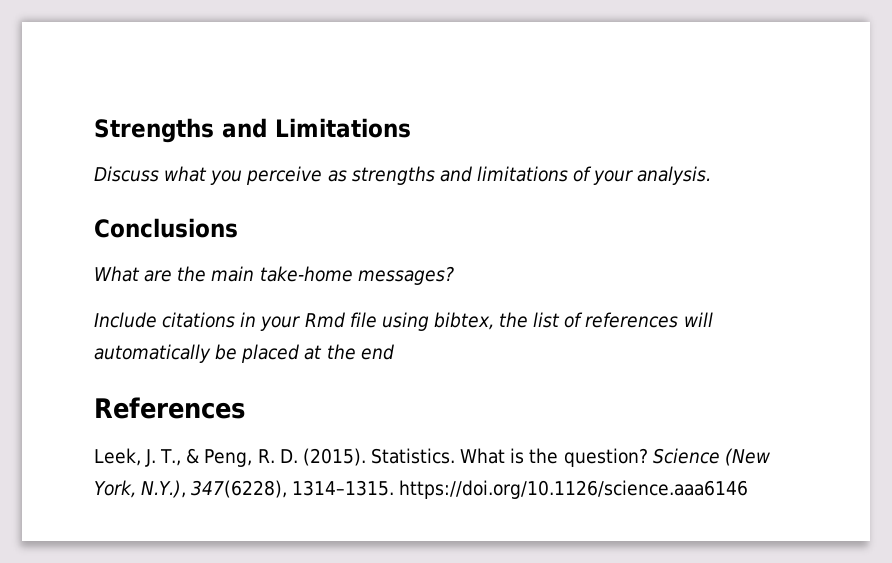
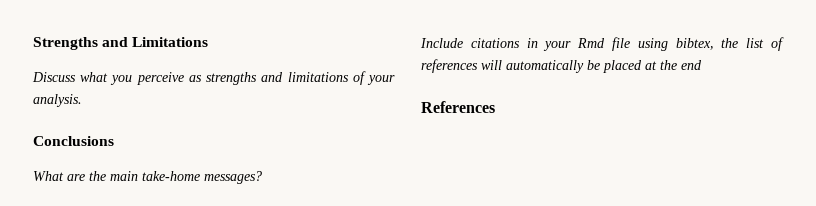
[94,448,770,467] [94,480,749,499] // Leek, J. T., & Peng, R. D. (2015). Statistics. What is the question? Science (New York, N.Y.), 347(6228), 1314–1315. https://doi.org/10.1126/science.aaa6146 -> (495, 107) none

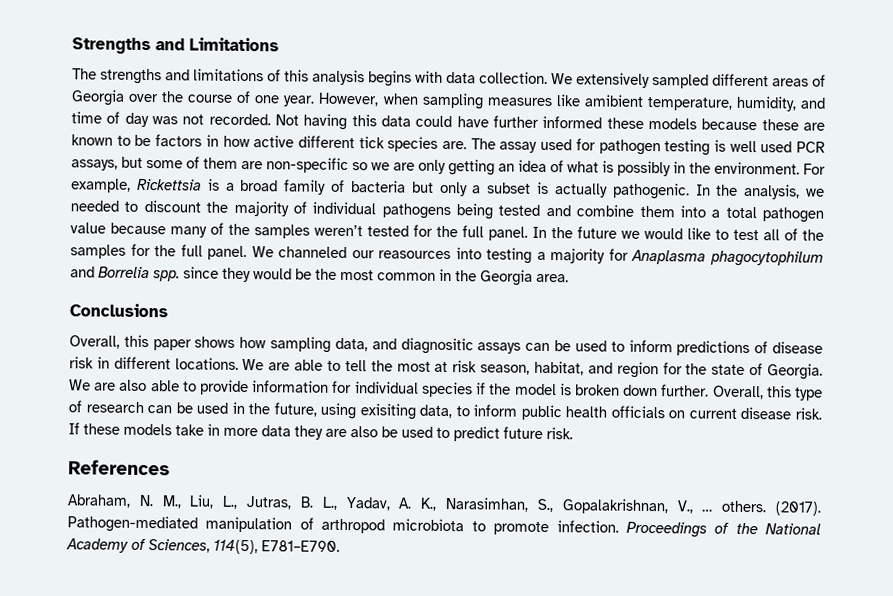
[32,71,396,85] [33,94,82,107] [33,136,114,146] [33,171,262,184] [420,37,784,51] [421,59,702,73] [421,101,495,113] Discuss what you perceive as strengths and limitations of your analysis. // Conclusions // What are the main take-home messages? // Include citations in your Rmd file using bibtex, the list of references will automatically be placed at the end // References -> [72,68,826,89] [71,89,827,112] [71,111,826,131] [71,134,826,156] [71,156,826,177] [71,178,826,200] [70,199,824,223] [70,222,824,241] [70,243,824,267] [70,266,569,286] [69,303,168,318] [69,334,824,357] [69,356,823,380] [69,379,824,401] [68,400,822,421] [68,422,573,442] [68,459,170,476] [67,494,822,516] [67,515,822,538] [66,538,340,555] The strengths and limitations of this analysis begins with data collection. We extensively sampled different areas of Georgia over the course of one year. However, when sampling measures like amibient temperature, humidity, and time of day was not recorded. Not having this data could have further informed these models because these are known to be factors in how active different tick species are. The assay used for pathogen testing is well used PCR assays, but some of them are non-specific so we are only getting an idea of what is possibly in the environment. For example, Rickettsia is a broad family of bacteria but only a subset is actually pathogenic. In the analysis, we needed to discount the majority of individual pathogens being tested and combine them into a total pathogen value because many of the samples weren’t tested for the full panel. In the future we would like to test all of the samples for the full panel. We channeled our reasources into testing a majority for Anaplasma phagocytophilum and Borrelia spp. since they would be the most common in the Georgia area. // Conclusions // Overall, this paper shows how sampling data, and diagnositic assays can be used to inform predictions of disease risk in different locations. We are able to tell the most at risk season, habitat, and region for the state of Georgia. We are also able to provide information for individual species if the model is broken down further. Overall, this type of research can be used in the future, using exisiting data, to inform public health officials on current disease risk. If these models take in more data they are also be used to predict future risk. // References // Abraham, N. M., Liu, L., Jutras, B. L., Yadav, A. K., Narasimhan, S., Gopalakrishnan, V., … others. (2017). Pathogen-mediated manipulation of arthropod microbiota to promote infection. Proceedings of the National Academy of Sciences, 114(5), E781–E790.

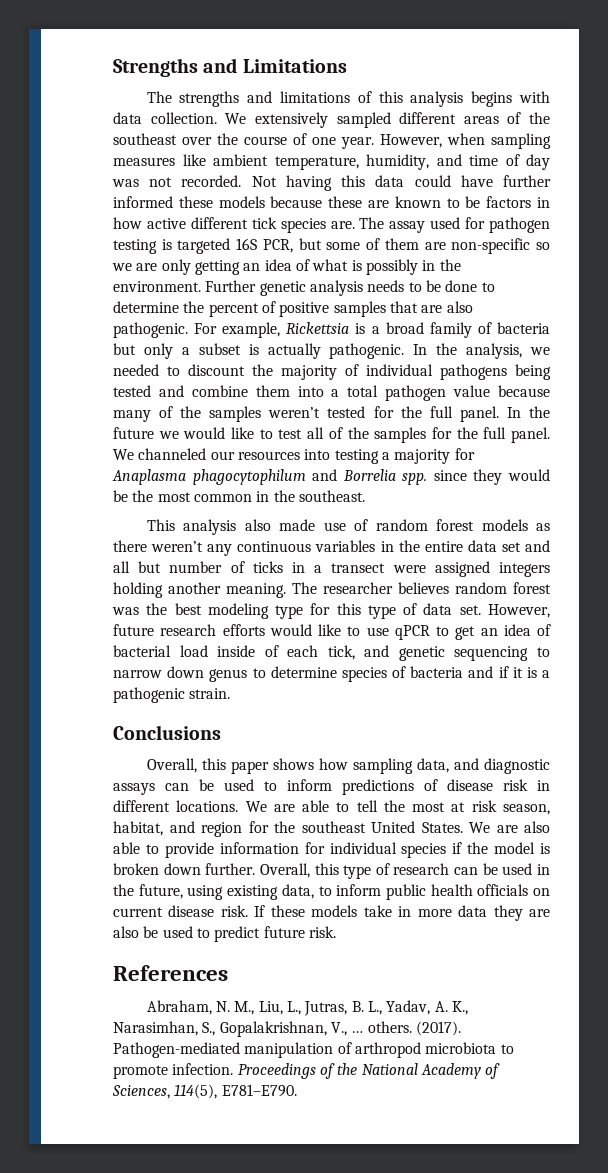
[71,89,125,106] Georgia -> [529,112,550,124] [113,133,177,145] the southeast
[583,94,644,107] amibient -> [213,154,268,166] ambient
[729,140,826,153] [71,159,118,171] well used PCR assays, -> [177,238,293,254] targeted 16S PCR,
(800, 168) none -> [205,280,495,296] [113,301,473,317] [113,322,188,338] Further genetic analysis needs to be done to determine the percent of positive samples that are also pathogenic.
[378,250,452,260] reasources -> [237,451,300,460] resources
[480,269,569,286] Georgia area. -> [298,490,365,502] [146,519,550,535] [113,540,551,556] [113,561,550,577] [113,582,551,598] [112,603,550,619] [113,624,551,640] [113,645,550,661] [113,666,551,682] [113,687,231,703] southeast. // This analysis also made use of random forest models as there weren’t any continuous variables in the entire data set and all but number of ticks in a transect were assigned integers holding another meaning. The researcher believes random forest was the best modeling type for this type of data set. However, future research efforts would like to use qPCR to get an idea of bacterial load inside of each tick, and genetic sequencing to narrow down genus to determine species of bacteria and if it is a pathogenic strain.
[400,337,474,355] diagnositic -> [484,758,550,774] diagnostic
[711,363,823,380] state of Georgia. -> [301,821,463,833] southeast United States.
[359,403,416,420] exisiting -> [227,885,279,900] existing

